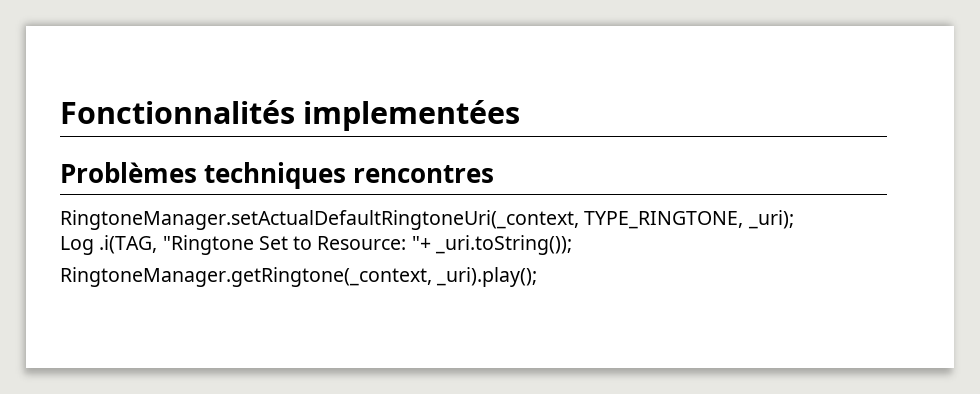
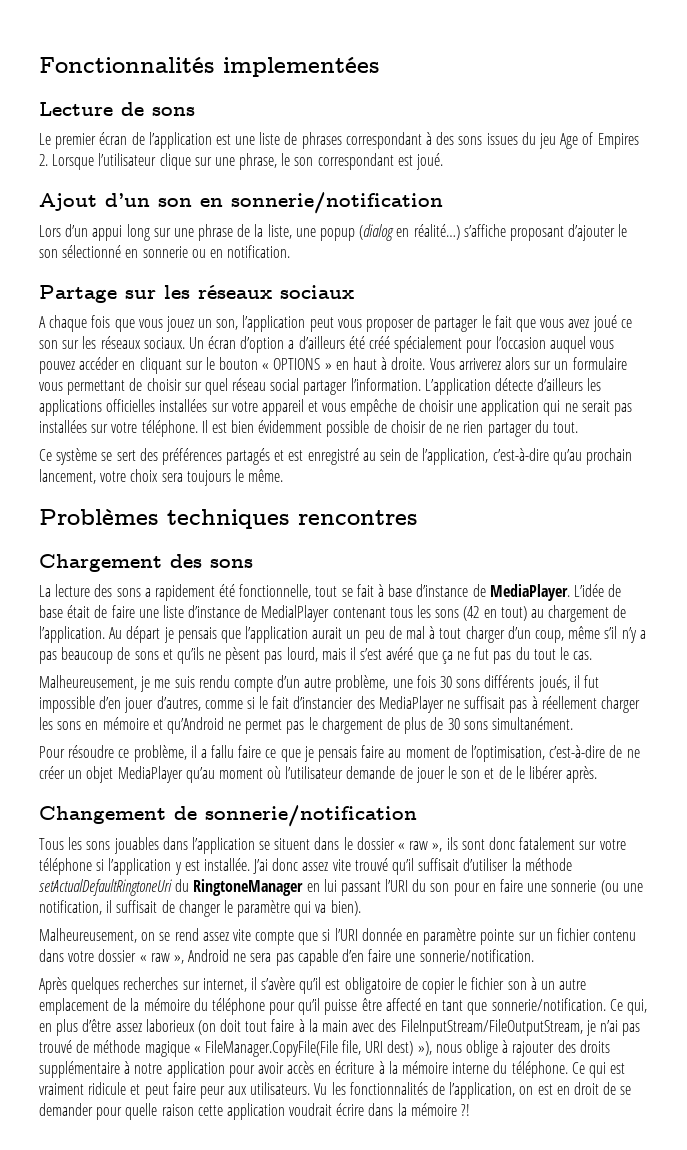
[60,162,495,189] [60,210,794,230] [60,235,572,255] [60,267,538,287] Problèmes techniques rencontres // RingtoneManager.setActualDefaultRingtoneUri(_context, TYPE_RINGTONE, _uri); // Log .i(TAG, "Ringtone Set to Resource: "+ _uri.toString()); // RingtoneManager.getRingtone(_context, _uri).play(); -> [39,102,195,116] [39,132,639,149] [39,153,444,170] [39,192,443,214] [39,224,628,241] [39,245,291,258] [39,285,354,303] [39,315,632,332] [39,336,614,353] [39,357,627,374] [39,378,602,395] [39,399,632,416] [39,420,578,437] [39,448,632,465] [39,469,284,486] [39,509,417,529] [39,554,253,572] [39,584,622,601] [39,605,627,622] [39,626,646,643] [39,647,593,664] [39,675,599,692] [39,696,640,713] [39,717,573,734] [39,745,640,762] [39,766,598,783] [39,805,417,827] [39,837,626,854] [39,858,572,875] [39,879,643,896] [39,900,361,917] [39,928,637,945] [39,949,534,966] [39,977,587,994] [39,998,647,1015] [39,1019,641,1036] [39,1040,610,1057] [39,1061,626,1078] [39,1082,632,1099] [39,1103,471,1120] Lecture de sons // Le premier écran de l’application est une liste de phrases correspondant à des sons issues du jeu Age of Empires 2. Lorsque l’utilisateur clique sur une phrase, le son correspondant est joué. // Ajout d’un son en sonnerie/notification // Lors d’un appui long sur une phrase de la liste, une popup (dialog en réalité…) s’affiche proposant d’ajouter le son sélectionné en sonnerie ou en notification. // Partage sur les réseaux sociaux // A chaque fois que vous jouez un son, l’application peut vous proposer de partager le fait que vous avez joué ce son sur les réseaux sociaux. Un écran d’option a d’ailleurs été créé spécialement pour l’occasion auquel vous pouvez accéder en cliquant sur le bouton « OPTIONS » en haut à droite. Vous arriverez alors sur un formulaire vous permettant de choisir sur quel réseau social partager l’information. L’application détecte d’ailleurs les applications officielles installées sur votre appareil et vous empêche de choisir une application qui ne serait pas installées sur votre téléphone. Il est bien évidemment possible de choisir de ne rien partager du tout. // Ce système se sert des préférences partagés et est enregistré au sein de l’application, c’est-à-dire qu’au prochain lancement, votre choix sera toujours le même. // Problèmes techniques rencontres // Chargement des sons // La lecture des sons a rapidement été fonctionnelle, tout se fait à base d’instance de MediaPlayer. L’idée de base était de faire une liste d’instance de MedialPlayer contenant tous les sons (42 en tout) au chargement de l’application. Au départ je pensais que l’application aurait un peu de mal à tout charger d’un coup, même s’il n’y a pas beaucoup de sons et qu’ils ne pèsent pas lourd, mais il s’est avéré que ça ne fut pas du tout le cas. // Malheureusement, je me suis rendu compte d’un autre problème, une fois 30 sons différents joués, il fut impossible d’en jouer d’autres, comme si le fait d’instancier des MediaPlayer ne suffisait pas à réellement charger les sons en mémoire et qu’Android ne permet pas le chargement de plus de 30 sons simultanément. // Pour résoudre ce problème, il a fallu faire ce que je pensais faire au moment de l’optimisation, c’est-à-dire de ne créer un objet MediaPlayer qu’au moment où l’utilisateur demande de jouer le son et de le libérer après. // Changement de sonnerie/notification // Tous les sons jouables dans l’application se situent dans le dossier « raw », ils sont donc fatalement sur votre téléphone si l’application y est installée. J’ai donc assez vite trouvé qu’il suffisait d’utiliser la méthode setActualDefaultRingtoneUri du RingtoneManager en lui passant l’URI du son pour en faire une sonnerie (ou une notification, il suffisait de changer le paramètre qui va bien). // Malheureusement, on se rend assez vite compte que si l’URI donnée en paramètre pointe sur un fichier contenu dans votre dossier « raw », Android ne sera pas capable d’en faire une sonnerie/notification. // Après quelques recherches sur internet, il s’avère qu’il est obligatoire de copier le fichier son à un autre emplacement de la mémoire du téléphone pour qu’il puisse être affecté en tant que sonnerie/notification. Ce qui, en plus d’être assez laborieux (on doit tout faire à la main avec des FileInputStream/FileOutputStream, je n’ai pas trouvé de méthode magique « FileManager.CopyFile(File file, URI dest) »), nous oblige à rajouter des droits supplémentaire à notre application pour avoir accès en écriture à la mémoire interne du téléphone. Ce qui est vraiment ridicule et peut faire peur aux utilisateurs. Vu les fonctionnalités de l’application, on est en droit de se demander pour quelle raison cette application voudrait écrire dans la mémoire ?!

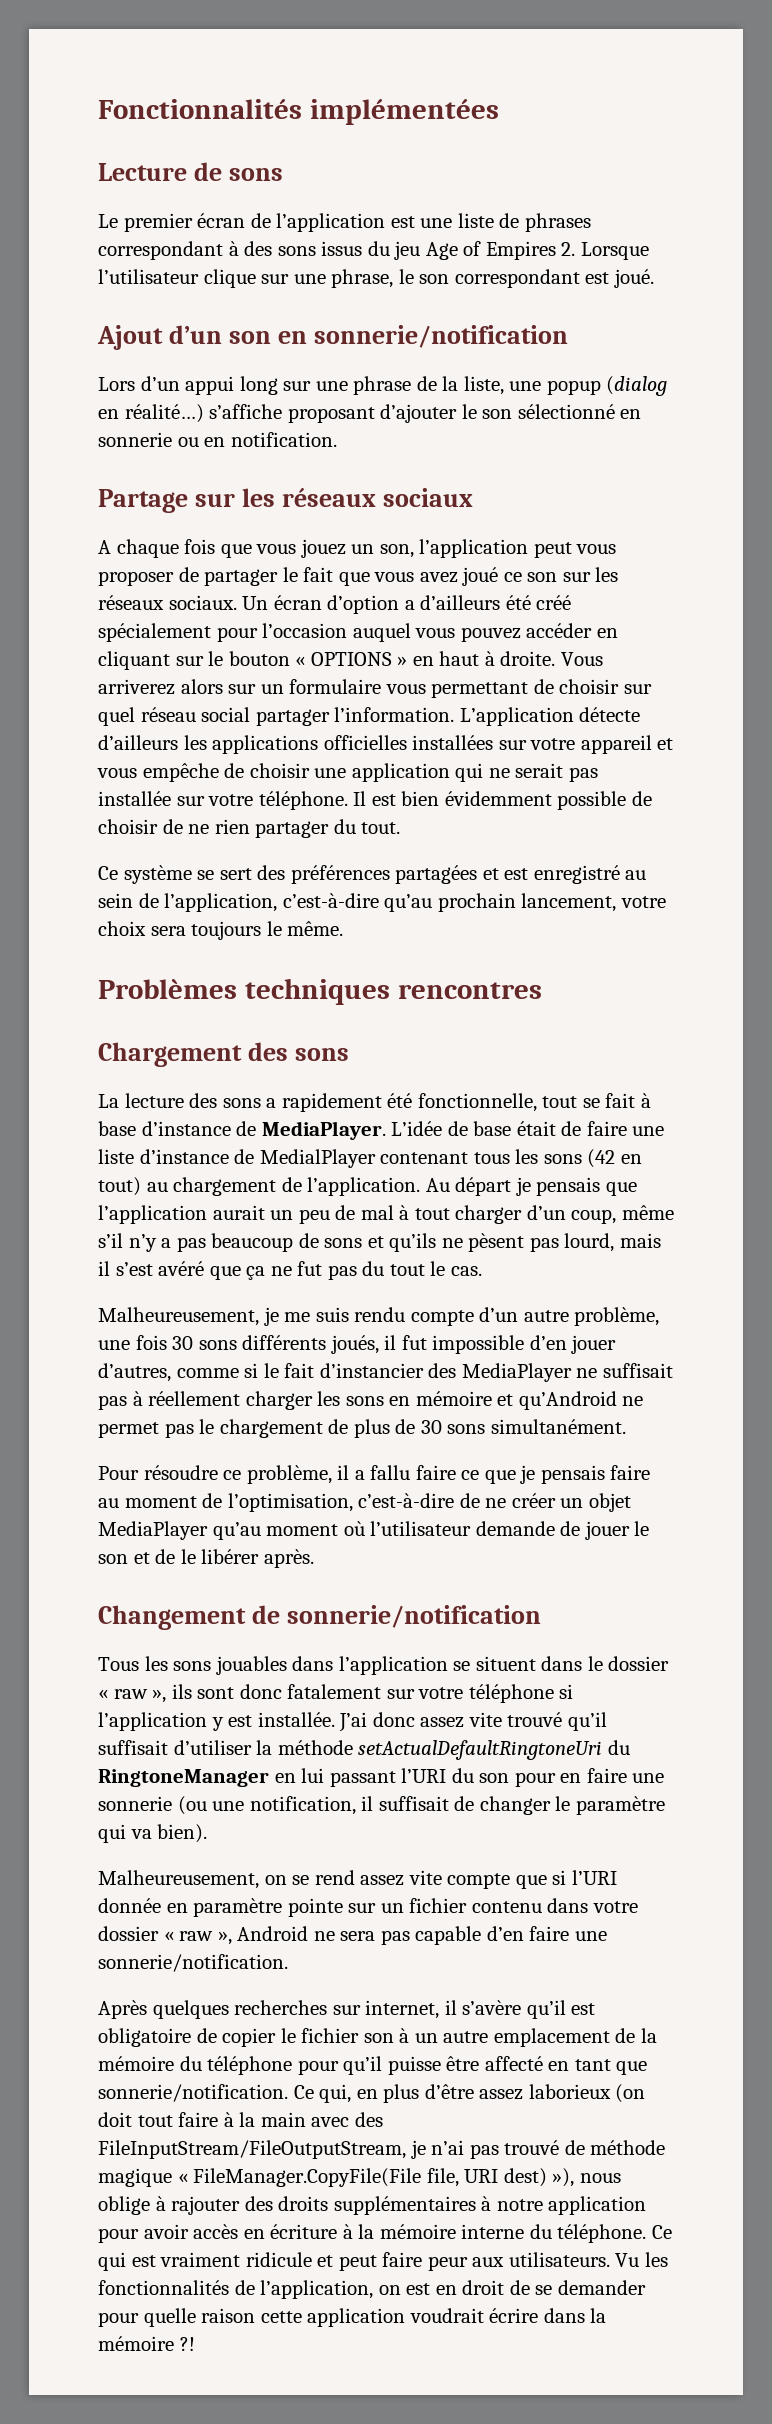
[223,57,379,77] implementées -> [309,99,499,125] implémentées
[486,133,518,145] issues -> [321,241,363,256] issus
[39,420,87,433] installées -> [98,791,171,806] installée
[226,448,271,465] partagés -> [395,865,478,884] partagées
[39,1061,120,1078] supplémentaire -> [333,2196,476,2215] supplémentaires

